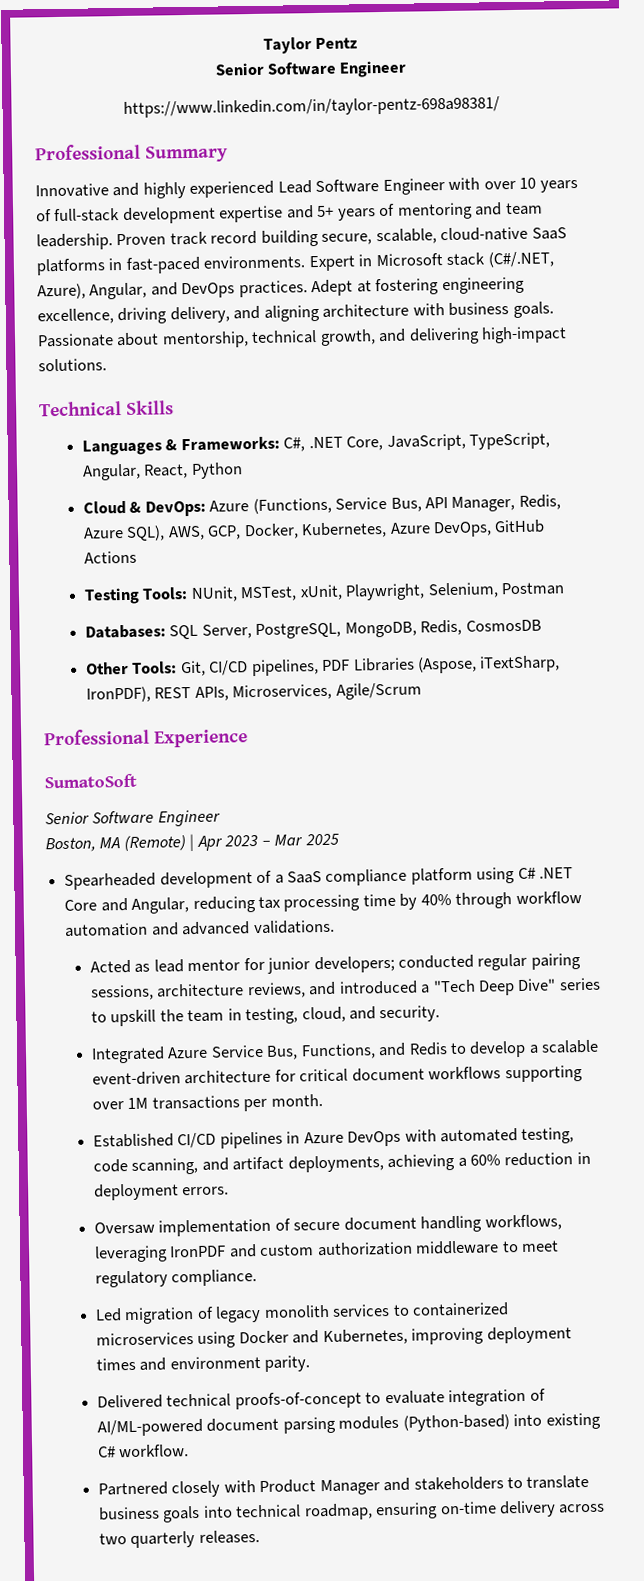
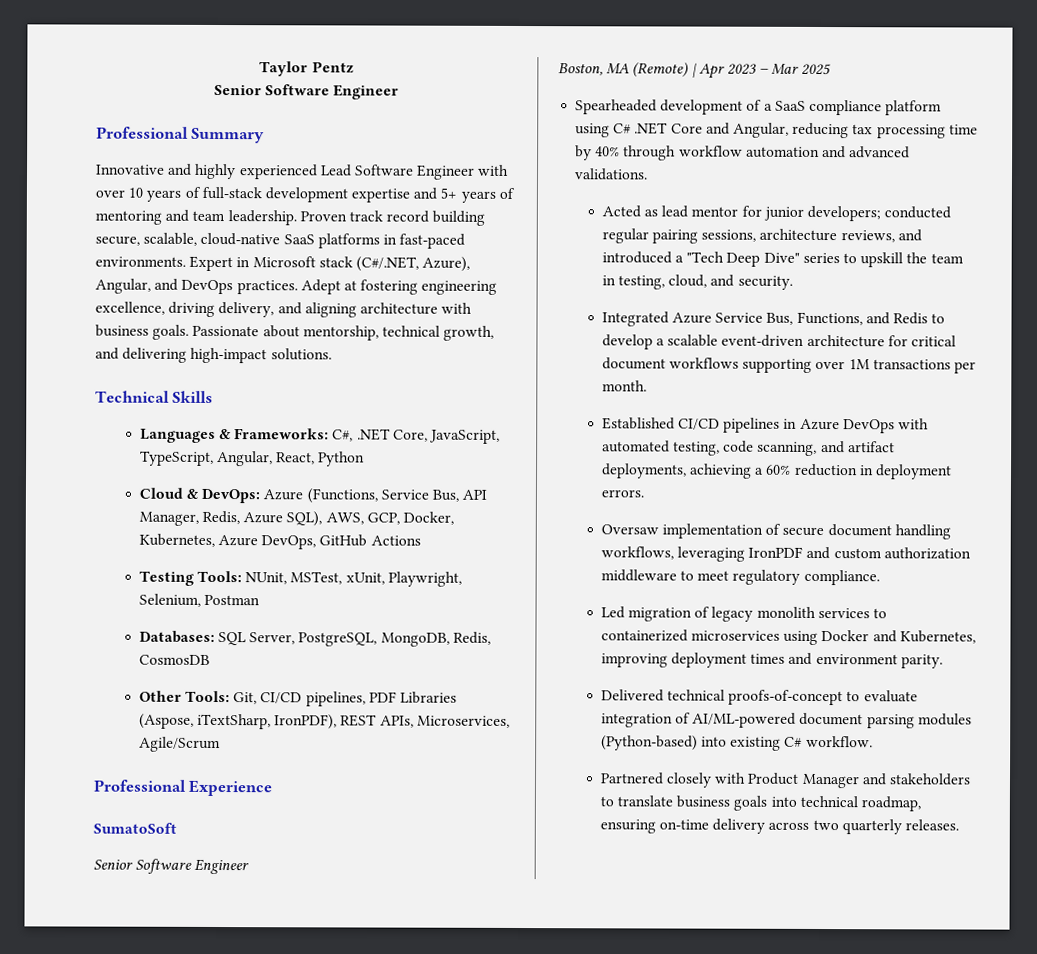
[123,96,500,118] // https://www.linkedin.com/in/taylor-pentz-698a98381/ -> (400, 92) none

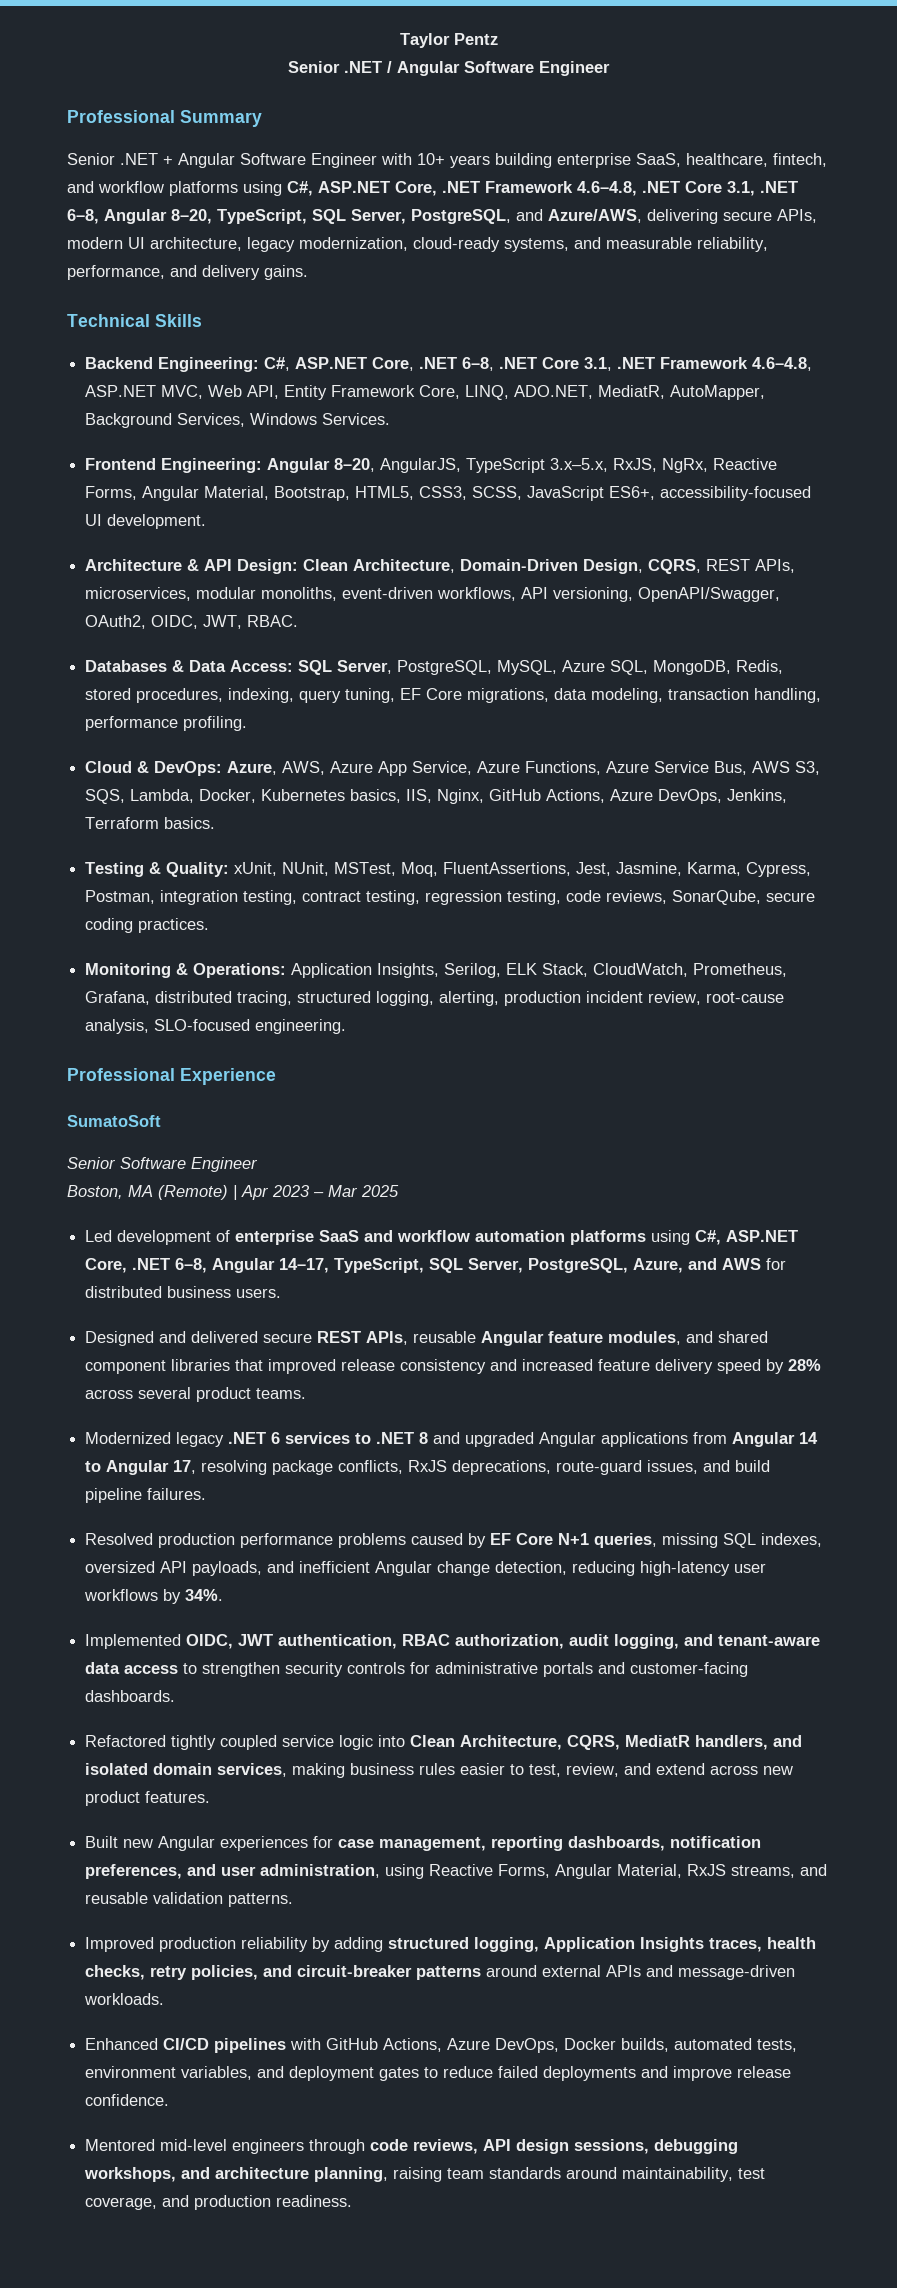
(262, 90) none -> [344,61,460,76] .NET / Angular
[96,163,510,180] [95,186,515,203] [95,209,486,226] [95,232,466,249] [95,255,471,272] [95,278,498,295] [95,301,473,318] [95,324,495,341] [95,347,332,364] [95,390,214,403] [139,428,501,444] [139,450,366,467] [138,487,488,504] [138,510,455,527] [138,533,421,550] [138,570,462,587] [138,593,261,607] [138,630,491,647] [138,654,210,665] [138,690,458,707] [138,713,510,730] [138,736,221,753] Innovative and highly experienced Lead Software Engineer with over 10 years of full-stack development expertise and 5+ years of mentoring and team leadership. Proven track record building secure, scalable, cloud-native SaaS platforms in fast-paced environments. Expert in Microsoft stack (C#/.NET, Azure), Angular, and DevOps practices. Adept at fostering engineering excellence, driving delivery, and aligning architecture with business goals. Passionate about mentorship, technical growth, and delivering high-impact solutions. // Technical Skills // Languages & Frameworks: C#, .NET Core, JavaScript, TypeScript, Angular, React, Python // Cloud & DevOps: Azure (Functions, Service Bus, API Manager, Redis, Azure SQL), AWS, GCP, Docker, Kubernetes, Azure DevOps, GitHub Actions // Testing Tools: NUnit, MSTest, xUnit, Playwright, Selenium, Postman // Databases: SQL Server, PostgreSQL, MongoDB, Redis, CosmosDB // Other Tools: Git, CI/CD pipelines, PDF Libraries (Aspose, iTextSharp, IronPDF), REST APIs, Microservices, Agile/Scrum -> [67,153,827,168] [67,181,798,196] [67,209,817,224] [67,237,768,252] [67,265,308,280] [67,314,202,327] [85,357,813,372] [85,385,766,400] [85,413,391,428] [85,458,778,473] [85,486,812,501] [85,514,207,529] [85,559,796,574] [85,587,781,602] [85,615,299,629] [85,660,784,675] [85,688,822,703] [85,716,248,731] [85,761,821,776] [85,789,788,804] [85,817,216,829] [85,862,812,877] [85,890,816,905] [85,918,210,933] [85,963,788,978] [85,991,785,1006] [85,1019,347,1034] Senior .NET + Angular Software Engineer with 10+ years building enterprise SaaS, healthcare, fintech, and workflow platforms using C#, ASP.NET Core, .NET Framework 4.6–4.8, .NET Core 3.1, .NET 6–8, Angular 8–20, TypeScript, SQL Server, PostgreSQL, and Azure/AWS, delivering secure APIs, modern UI architecture, legacy modernization, cloud-ready systems, and measurable reliability, performance, and delivery gains. // Technical Skills // Backend Engineering: C#, ASP.NET Core, .NET 6–8, .NET Core 3.1, .NET Framework 4.6–4.8, ASP.NET MVC, Web API, Entity Framework Core, LINQ, ADO.NET, MediatR, AutoMapper, Background Services, Windows Services. // Frontend Engineering: Angular 8–20, AngularJS, TypeScript 3.x–5.x, RxJS, NgRx, Reactive Forms, Angular Material, Bootstrap, HTML5, CSS3, SCSS, JavaScript ES6+, accessibility-focused UI development. // Architecture & API Design: Clean Architecture, Domain-Driven Design, CQRS, REST APIs, microservices, modular monoliths, event-driven workflows, API versioning, OpenAPI/Swagger, OAuth2, OIDC, JWT, RBAC. // Databases & Data Access: SQL Server, PostgreSQL, MySQL, Azure SQL, MongoDB, Redis, stored procedures, indexing, query tuning, EF Core migrations, data modeling, transaction handling, performance profiling. // Cloud & DevOps: Azure, AWS, Azure App Service, Azure Functions, Azure Service Bus, AWS S3, SQS, Lambda, Docker, Kubernetes basics, IIS, Nginx, GitHub Actions, Azure DevOps, Jenkins, Terraform basics. // Testing & Quality: xUnit, NUnit, MSTest, Moq, FluentAssertions, Jest, Jasmine, Karma, Cypress, Postman, integration testing, contract testing, regression testing, code reviews, SonarQube, secure coding practices. // Monitoring & Operations: Application Insights, Serilog, ELK Stack, CloudWatch, Prometheus, Grafana, distributed tracing, structured logging, alerting, production incident review, root-cause analysis, SLO-focused engineering.
[575,99,658,115] Spearheaded -> [85,1230,113,1242] Led
[763,99,943,116] [575,122,978,139] [575,145,911,161] [574,168,649,181] [601,205,952,222] [601,228,922,244] [601,251,964,268] [601,274,793,290] [601,311,946,327] [601,334,957,350] [601,357,977,374] [601,380,647,392] [601,417,930,434] [601,440,895,456] [600,463,953,480] [600,489,644,498] [600,523,951,540] [600,546,971,562] [600,569,880,586] [600,606,888,622] [600,629,976,645] [600,652,943,669] [600,689,918,706] [600,712,972,729] [600,735,873,751] [599,772,972,789] [599,795,922,812] [599,818,960,835] a SaaS compliance platform using C# .NET Core and Angular, reducing tax processing time by 40% through workflow automation and advanced validations. // Acted as lead mentor for junior developers; conducted regular pairing sessions, architecture reviews, and introduced a "Tech Deep Dive" series to upskill the team in testing, cloud, and security. // Integrated Azure Service Bus, Functions, and Redis to develop a scalable event-driven architecture for critical document workflows supporting over 1M transactions per month. // Established CI/CD pipelines in Azure DevOps with automated testing, code scanning, and artifact deployments, achieving a 60% reduction in deployment errors. // Oversaw implementation of secure document handling workflows, leveraging IronPDF and custom authorization middleware to meet regulatory compliance. // Led migration of legacy monolith services to containerized microservices using Docker and Kubernetes, improving deployment times and environment parity. // Delivered technical proofs-of-concept to evaluate integration of AI/ML-powered document parsing modules (Python-based) into existing C# workflow. // Partnered closely with Product Manager and stakeholders to translate business goals into technical roadmap, ensuring on-time delivery across two quarterly releases. -> [235,1230,799,1245] [85,1258,787,1273] [85,1286,282,1298] [85,1331,769,1346] [85,1359,822,1374] [85,1387,307,1402] [85,1432,819,1447] [85,1460,771,1475] [85,1488,207,1503] [85,1533,823,1548] [85,1561,767,1576] [84,1589,224,1604] [85,1634,821,1649] [85,1662,749,1677] [85,1690,176,1702] [85,1735,803,1750] [85,1763,794,1778] [85,1791,211,1806] [85,1836,762,1851] [85,1864,828,1879] [85,1892,294,1907] [85,1937,817,1952] [85,1965,796,1980] [84,1993,165,2005] [85,2038,798,2053] [85,2066,792,2081] [85,2094,170,2106] [85,2139,739,2154] [84,2167,766,2182] [85,2195,353,2210] enterprise SaaS and workflow automation platforms using C#, ASP.NET Core, .NET 6–8, Angular 14–17, TypeScript, SQL Server, PostgreSQL, Azure, and AWS for distributed business users. // Designed and delivered secure REST APIs, reusable Angular feature modules, and shared component libraries that improved release consistency and increased feature delivery speed by 28% across several product teams. // Modernized legacy .NET 6 services to .NET 8 and upgraded Angular applications from Angular 14 to Angular 17, resolving package conflicts, RxJS deprecations, route-guard issues, and build pipeline failures. // Resolved production performance problems caused by EF Core N+1 queries, missing SQL indexes, oversized API payloads, and inefficient Angular change detection, reducing high-latency user workflows by 34%. // Implemented OIDC, JWT authentication, RBAC authorization, audit logging, and tenant-aware data access to strengthen security controls for administrative portals and customer-facing dashboards. // Refactored tightly coupled service logic into Clean Architecture, CQRS, MediatR handlers, and isolated domain services, making business rules easier to test, review, and extend across new product features. // Built new Angular experiences for case management, reporting dashboards, notification preferences, and user administration, using Reactive Forms, Angular Material, RxJS streams, and reusable validation patterns. // Improved production reliability by adding structured logging, Application Insights traces, health checks, retry policies, and circuit-breaker patterns around external APIs and message-driven workloads. // Enhanced CI/CD pipelines with GitHub Actions, Azure DevOps, Docker builds, automated tests, environment variables, and deployment gates to reduce failed deployments and improve release confidence. // Mentored mid-level engineers through code reviews, API design sessions, debugging workshops, and architecture planning, raising team standards around maintainability, test coverage, and production readiness.

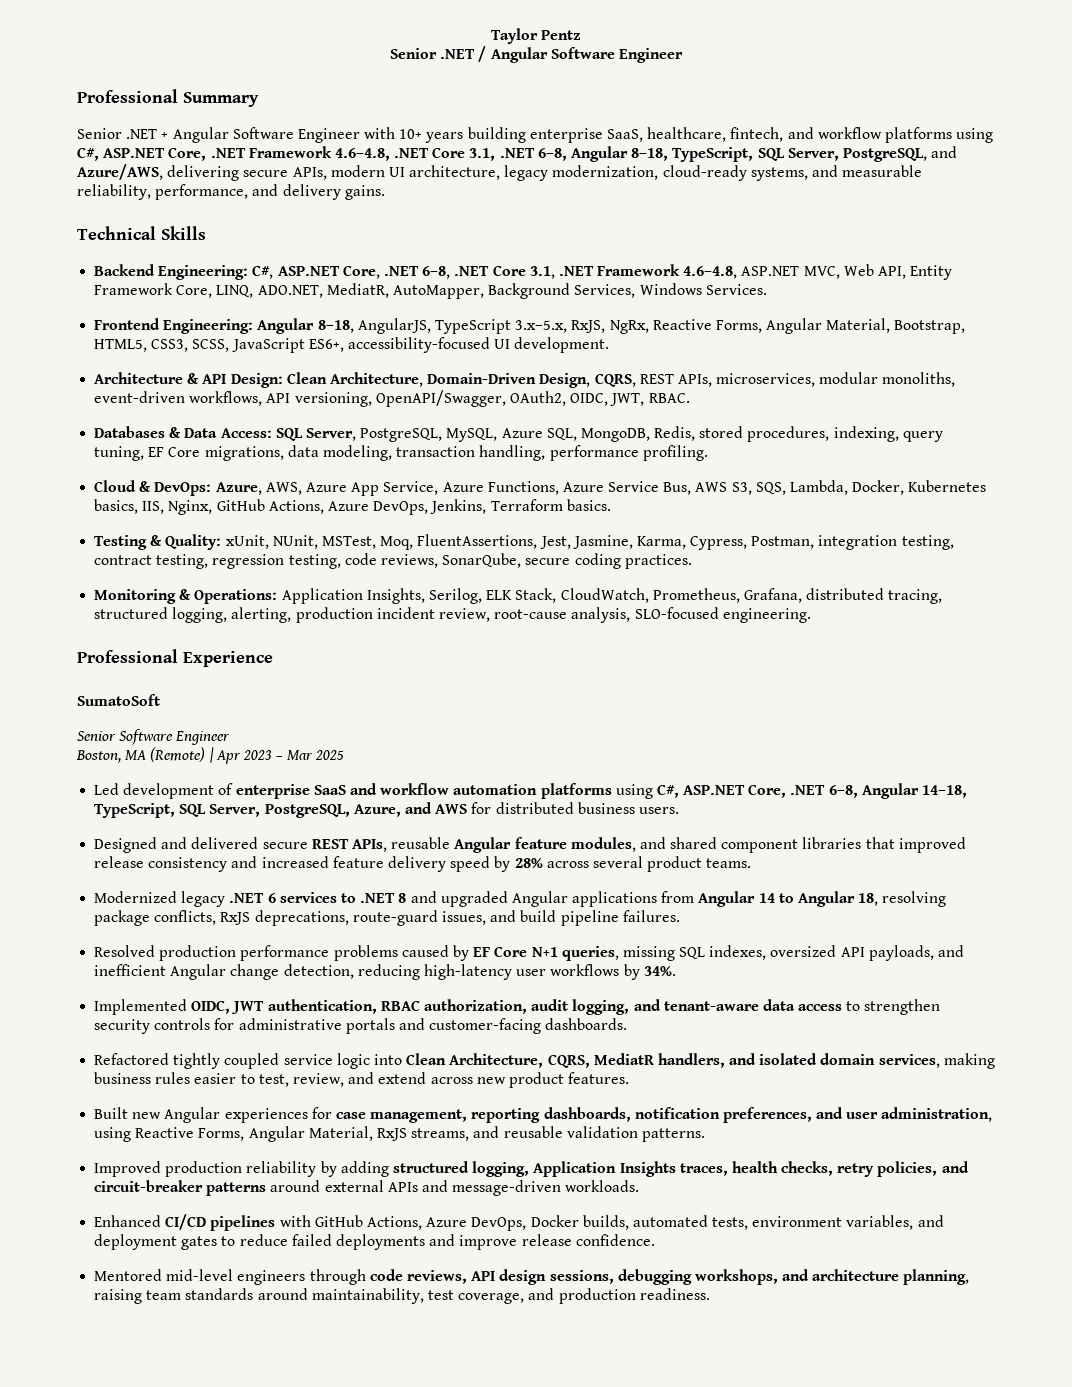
[171,209,212,224] 8–20, -> [631,148,669,161] 8–18,
[334,458,376,472] 8–20, -> [317,320,354,333] 8–18,
[279,1258,330,1273] 14–17, -> [922,785,968,798] 14–18,
[173,1460,197,1474] 17, -> [858,893,879,906] 18,

